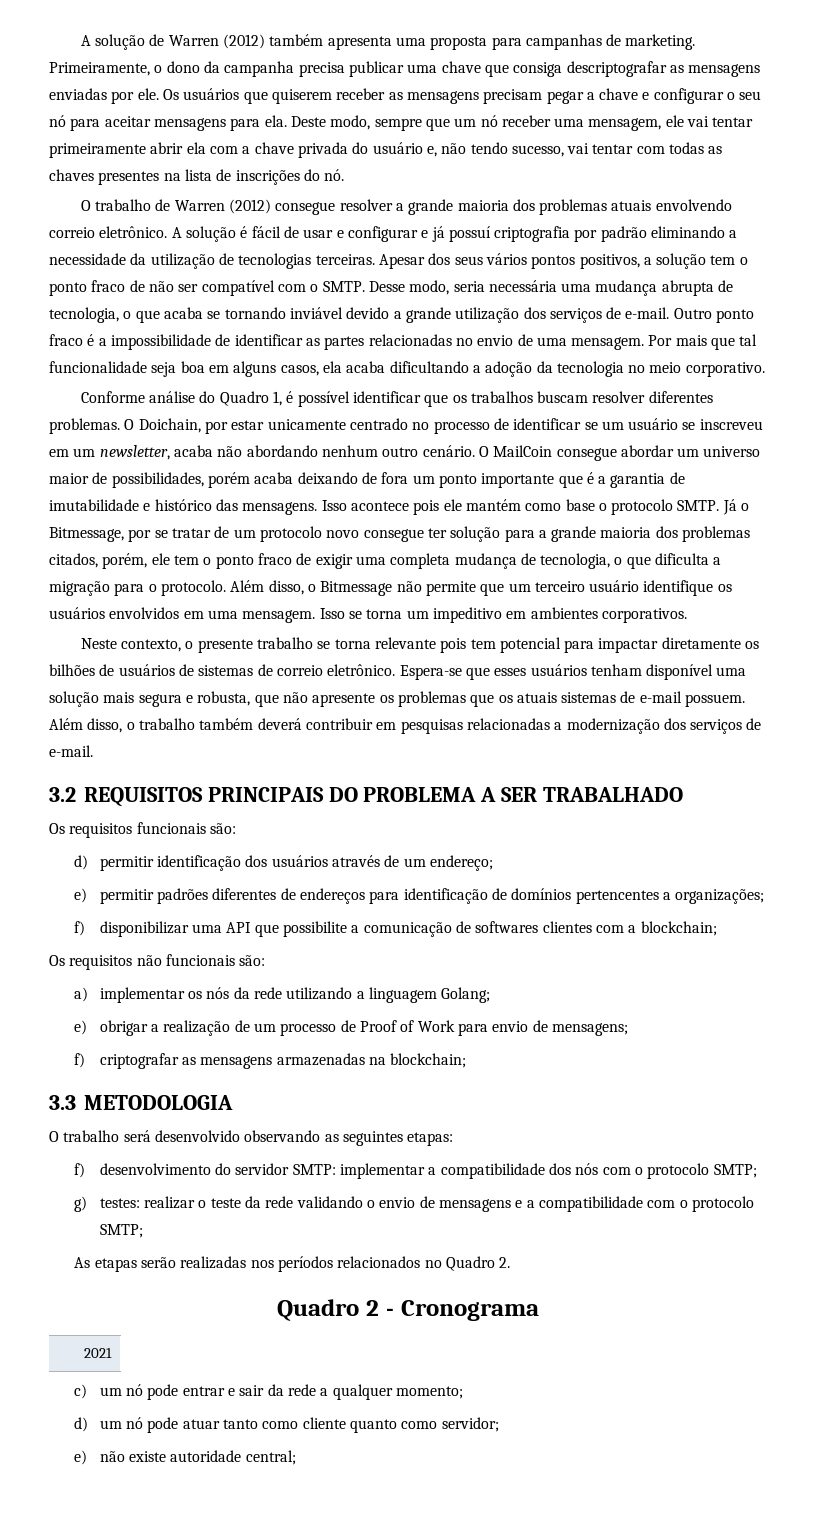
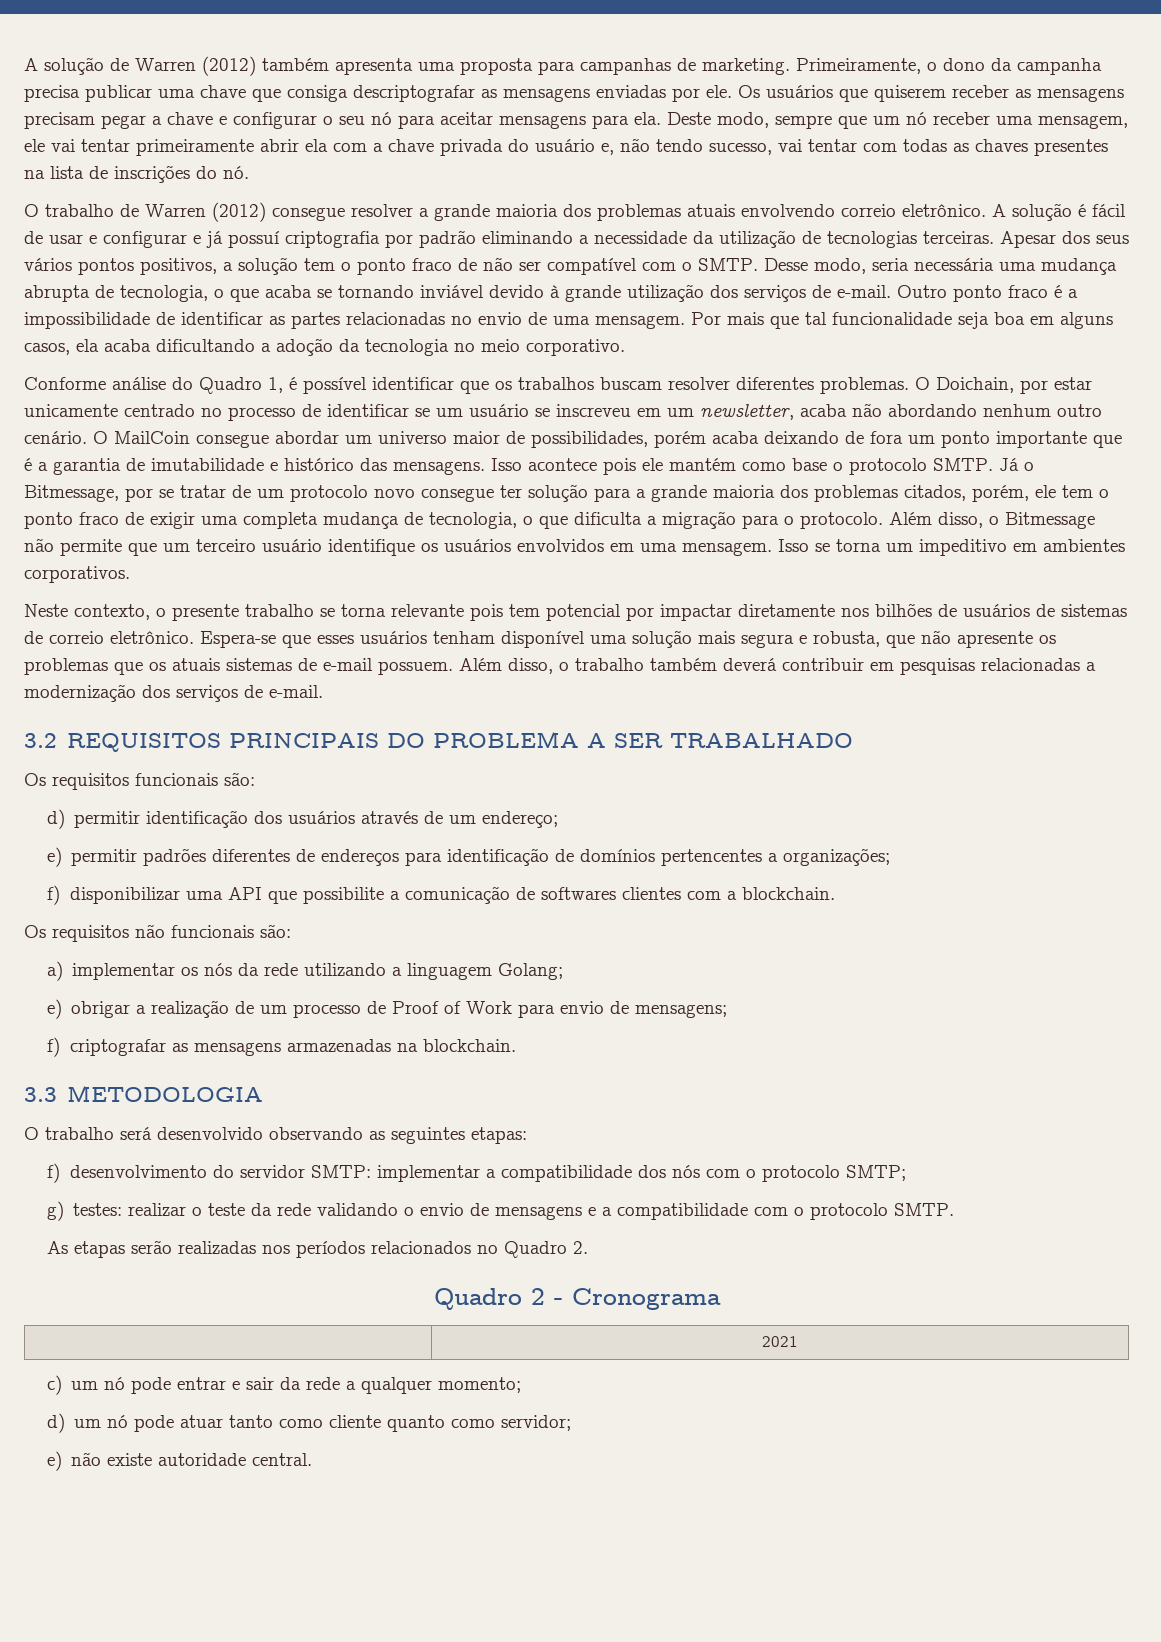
[393,311,402,319] a -> [550,285,560,298] à
[564,640,595,653] para -> [626,607,654,621] por
[745,641,760,649] os -> [841,608,869,617] nos
[640,921,717,936] blockchain; -> [741,887,835,900] blockchain.
[390,1053,467,1068] blockchain; -> [422,1039,516,1052] blockchain.
[99,1224,143,1238] SMTP; -> [894,1203,955,1216] SMTP.
[245,1450,296,1465] central; -> [252,1453,313,1466] central.

